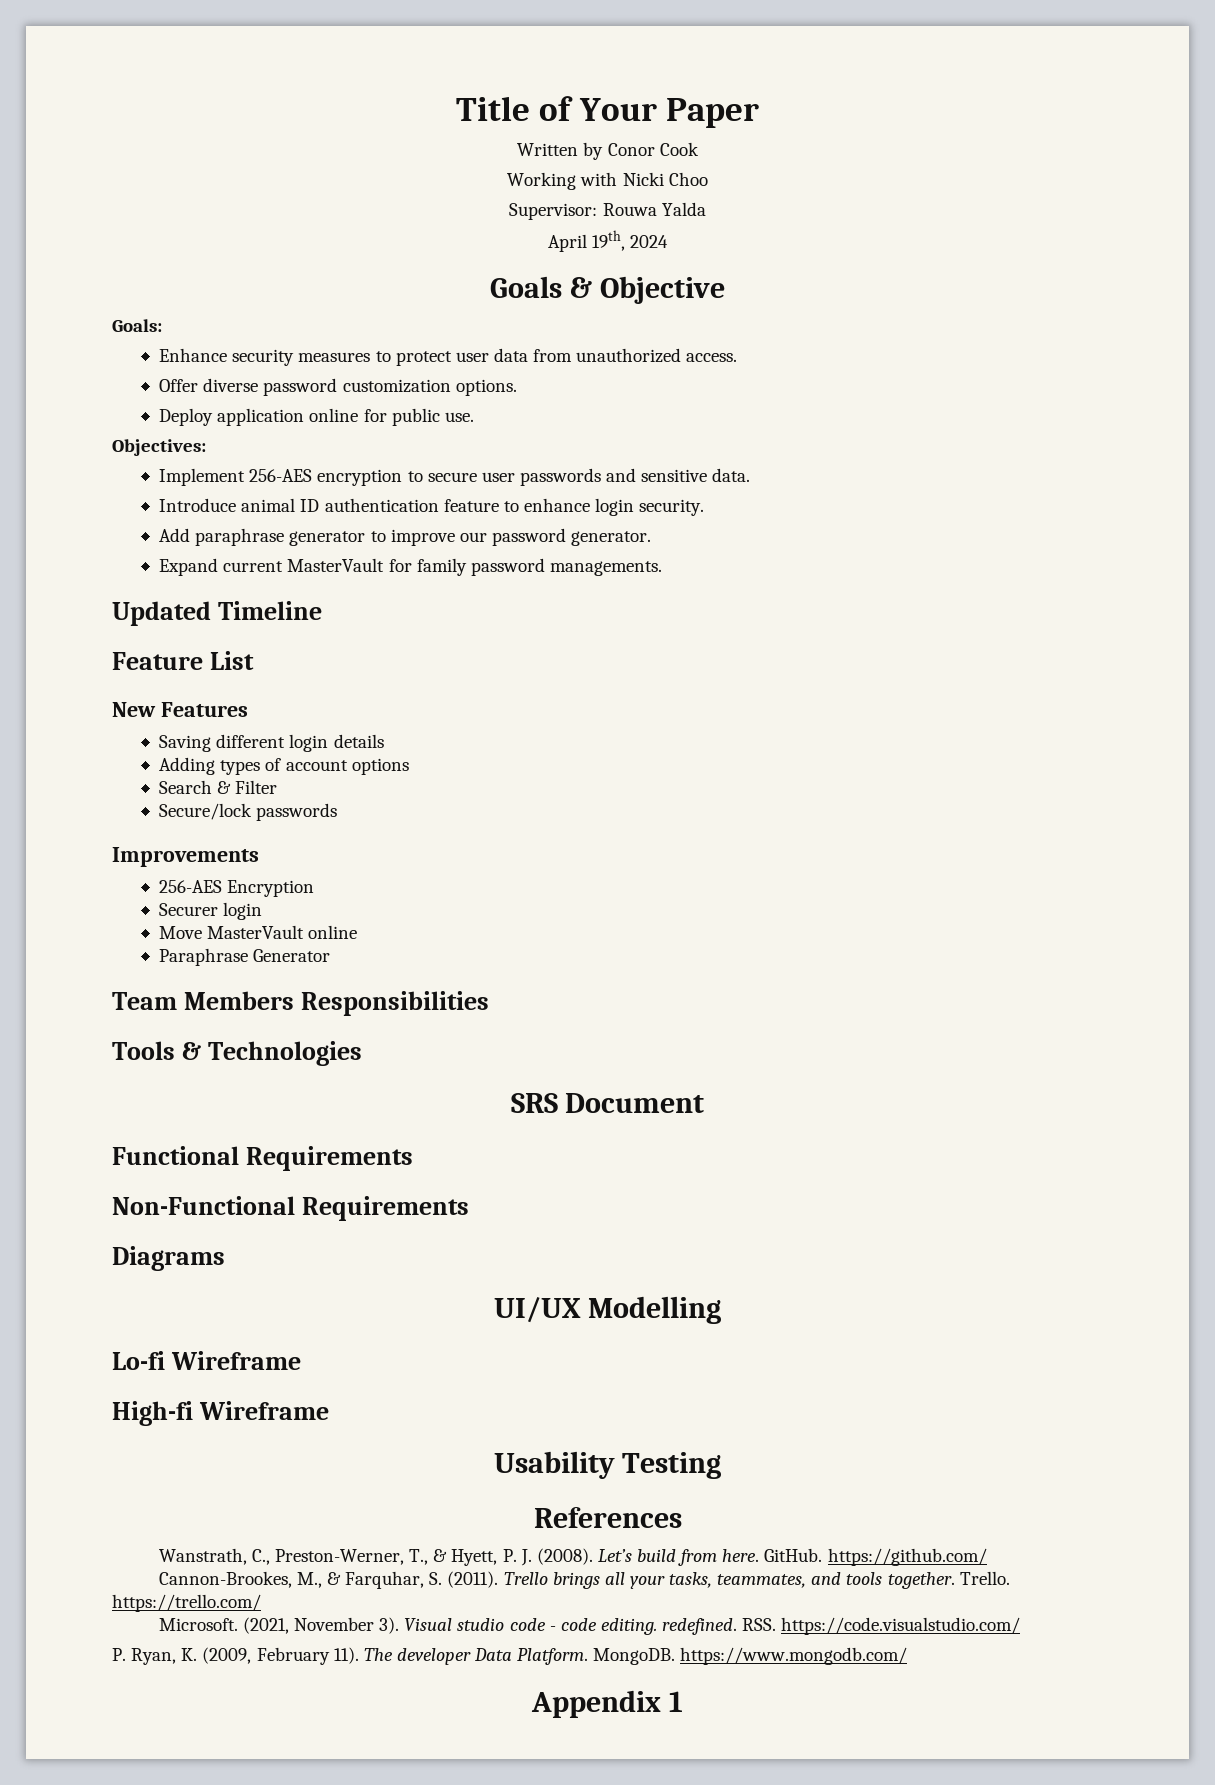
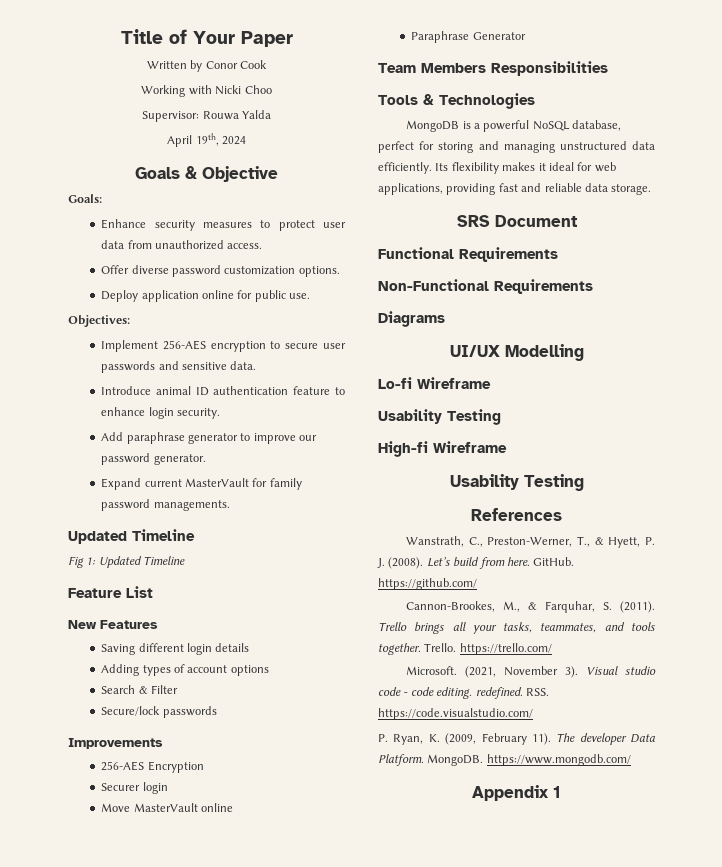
(322, 610) none -> [68,556,186,568] // Fig 1: Updated Timeline
(362, 1053) none -> [406,120,622,132] [378,141,655,153] [378,162,616,174] [378,183,652,195] // MongoDB is a powerful NoSQL database, perfect for storing and managing unstructured data efficiently. Its flexibility makes it ideal for web applications, providing fast and reliable data storage.
(301, 1360) none -> [378,409,501,425] // Usability Testing

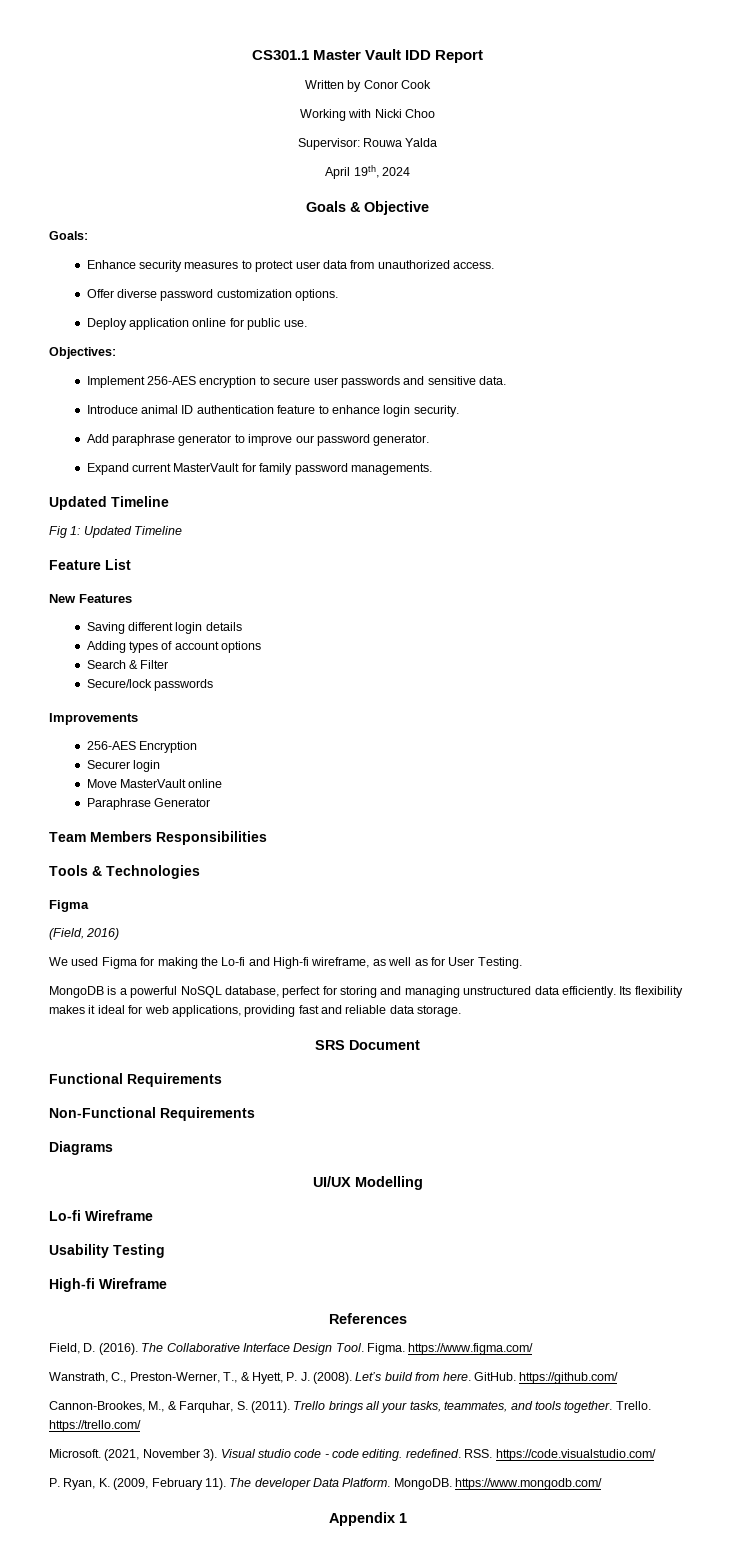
[120,29,293,47] Title of Your Paper -> [251,49,484,63] CS301.1 Master Vault IDD Report
(535, 101) none -> [49,900,89,912] [49,928,120,940] [49,957,522,969] // Figma // (Field, 2016) // We used Figma for making the Lo-fi and High-fi wireframe, as well as for User Testing.
[449,474,584,491] [471,508,562,521] Usability Testing // References -> [328,1313,407,1324] [49,1343,534,1355] References // Field, D. (2016). The Collaborative Interface Design Tool. Figma. https://www.figma.com/

